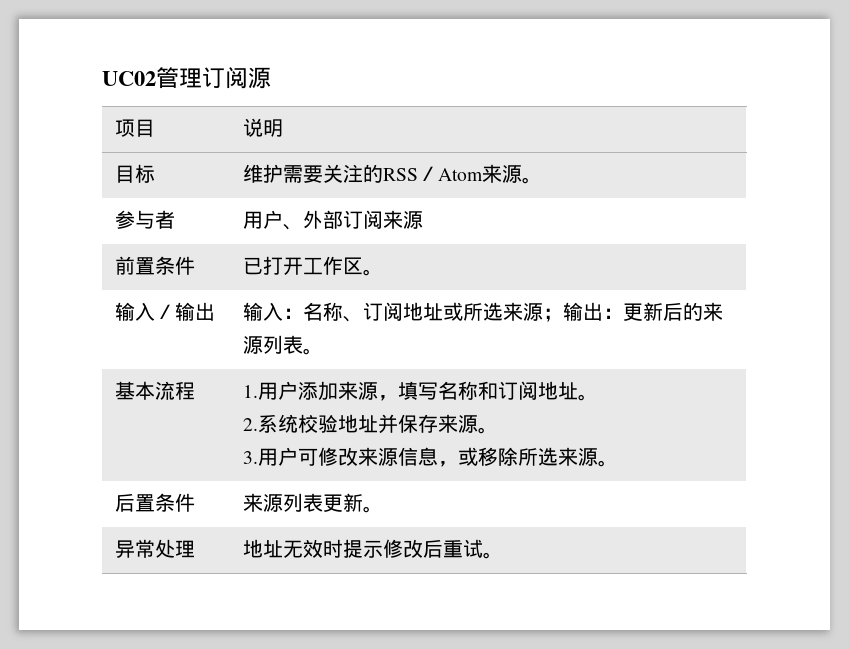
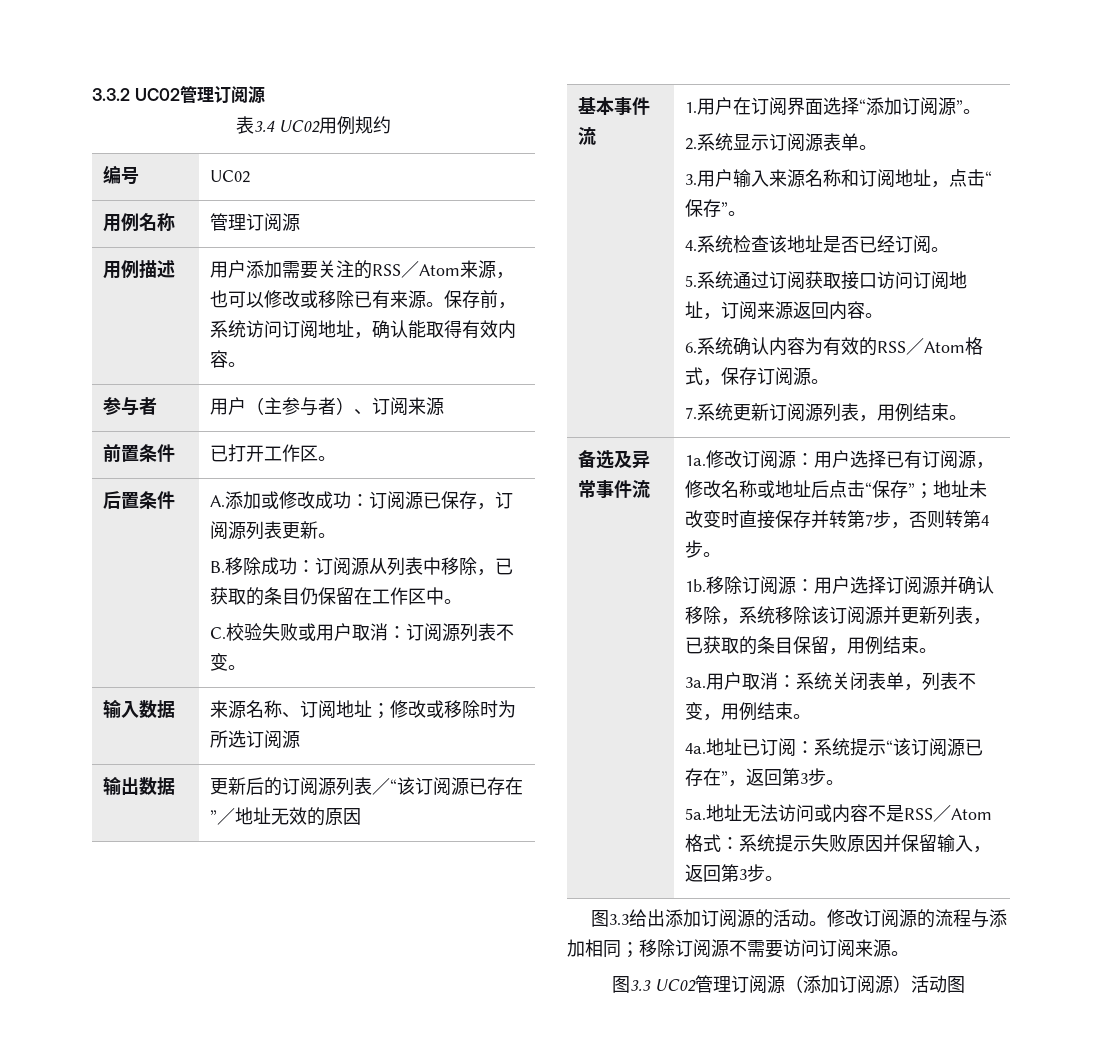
[102,67,271,89] [115,119,156,137] [243,118,284,137] [115,164,156,183] [243,164,284,183] UC02管理订阅源 // 项目 | 说明 // 目标 | 维护 -> [92,85,265,104] [236,116,391,135] [102,165,139,184] [209,170,250,183] [102,213,175,232] [209,213,300,232] [102,260,175,279] [209,260,282,278] 3.3.2 UC02管理订阅源 // 表3.4 UC02用例规约 // 编号 | UC02 // 用例名称 | 管理订阅源 // 用例描述 | 用户添加
(523, 174) none -> [495,272,514,279] [209,290,516,309] [209,320,516,339] [209,350,228,368] ，也可以修改或移除已有来源。保存前，系统访问订阅地址，确认能取得有效内容
[283,210,344,230] 、外部 -> [245,397,372,416] （主参与者）、
[115,302,216,321] [243,302,724,322] [243,335,324,355] 输入／输出 | 输入：名称、订阅地址或所选来源；输出：更新后的来源列表。 -> [102,491,175,509] [209,491,513,510] [209,521,336,540] [209,557,513,576] [209,587,462,606] [209,623,514,642] [209,653,246,671] [102,699,175,718] [209,700,516,719] [209,730,300,749] [102,776,175,795] [209,777,523,796] [209,807,361,826] 后置条件 | A.添加或修改成功：订阅源已保存，订阅源列表更新。 // B.移除成功：订阅源从列表中移除，已获取的条目仍保留在工作区中。 // C.校验失败或用户取消：订阅源列表不变。 // 输入数据 | 来源名称、订阅地址；修改或移除时为所选订阅源 // 输出数据 | 更新后的订阅源列表／“该订阅源已存在”／地址无效的原因
[155,381,196,400] 流程 -> [613,97,650,115] [577,127,596,145] 事件流
[298,381,599,401] [243,414,499,434] [243,447,619,467] [115,493,196,512] [243,493,384,513] [115,539,196,558] [243,539,504,559] 添加来源，填写名称和订阅地址。 // 2.系统校验地址并保存来源。 // 3.用户可修改来源信息，或移除所选来源。 // 后置条件 | 来源列表更新。 // 异常处理 | 地址无效时提示修改后重试。 -> [732,97,981,116] [684,133,877,152] [684,169,992,188] [684,199,746,217] [684,235,949,253] [684,271,967,290] [684,301,883,320] [684,337,983,356] [684,367,829,386] [684,403,967,422] [577,450,650,469] [577,480,650,498] [684,450,994,469] [684,480,987,499] [684,510,989,529] [684,540,721,558] [684,576,994,595] [684,606,991,625] [684,636,937,655] [684,672,976,691] [684,702,811,721] [684,738,983,757] [684,768,844,787] [684,804,992,823] [684,834,991,853] [684,864,783,882] [591,909,1008,928] [567,939,909,958] [612,975,965,994] 在订阅界面选择“添加订阅源”。 // 2.系统显示订阅源表单。 // 3.用户输入来源名称和订阅地址，点击“保存”。 // 4.系统检查该地址是否已经订阅。 // 5.系统通过订阅获取接口访问订阅地址，订阅来源返回内容。 // 6.系统确认内容为有效的RSS／Atom格式，保存订阅源。 // 7.系统更新订阅源列表，用例结束。 // 备选及异常事件流 | 1a.修改订阅源：用户选择已有订阅源，修改名称或地址后点击“保存”；地址未改变时直接保存并转第7步，否则转第4步。 // 1b.移除订阅源：用户选择订阅源并确认移除，系统移除该订阅源并更新列表，已获取的条目保留，用例结束。 // 3a.用户取消：系统关闭表单，列表不变，用例结束。 // 4a.地址已订阅：系统提示“该订阅源已存在”，返回第3步。 // 5a.地址无法访问或内容不是RSS／Atom格式：系统提示失败原因并保留输入，返回第3步。 // 图3.3给出添加订阅源的活动。修改订阅源的流程与添加相同；移除订阅源不需要访问订阅来源。 // 图3.3 UC02管理订阅源（添加订阅源）活动图

